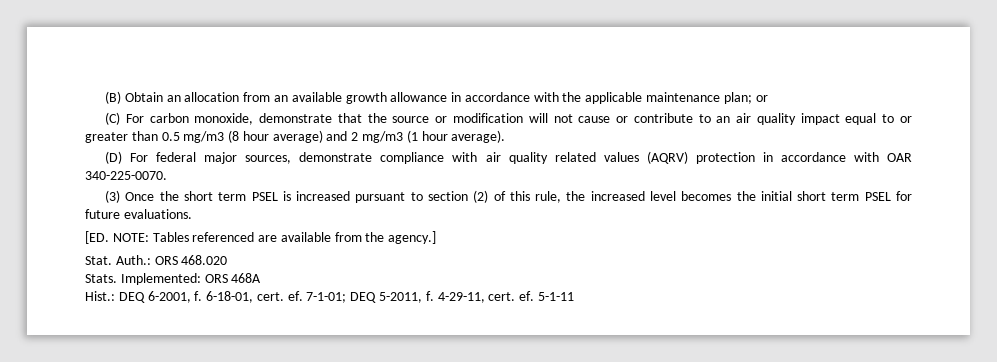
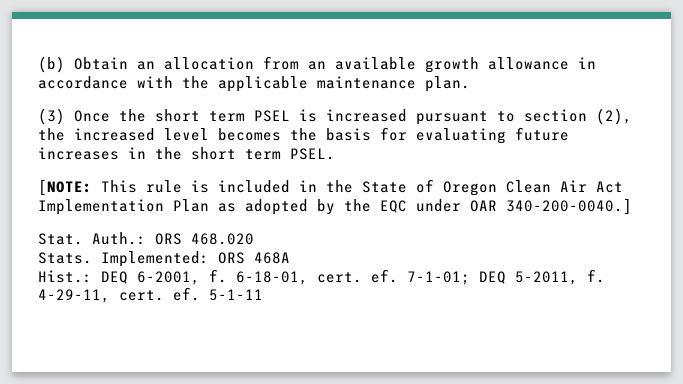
[105,91,122,104] (B) -> [38,56,65,73] (b)
[723,92,768,104] [105,112,913,125] [85,130,506,143] [105,151,913,164] [85,171,167,180] plan; or // (C) For carbon monoxide, demonstrate that the source or modification will not cause or contribute to an air quality impact equal to or greater than 0.5 mg/m3 (8 hour average) and 2 mg/m3 (1 hour average). // (D) For federal major sources, demonstrate compliance with air quality related values (AQRV) protection in accordance with OAR 340-225-0070. -> [425,76,470,92] plan.
[473,190,562,203] (2) of this rule, -> [596,108,632,125] (2),
[760,191,912,201] [85,209,192,219] [85,231,437,244] initial short term PSEL for future evaluations. // [ED. NOTE: Tables referenced are available from the agency.] -> [326,127,569,144] [38,147,335,160] [38,179,623,196] [38,198,632,215] basis for evaluating future increases in the short term PSEL. // [NOTE: This rule is included in the State of Oregon Clean Air Act Implementation Plan as adopted by the EQC under OAR 340-200-0040.]

